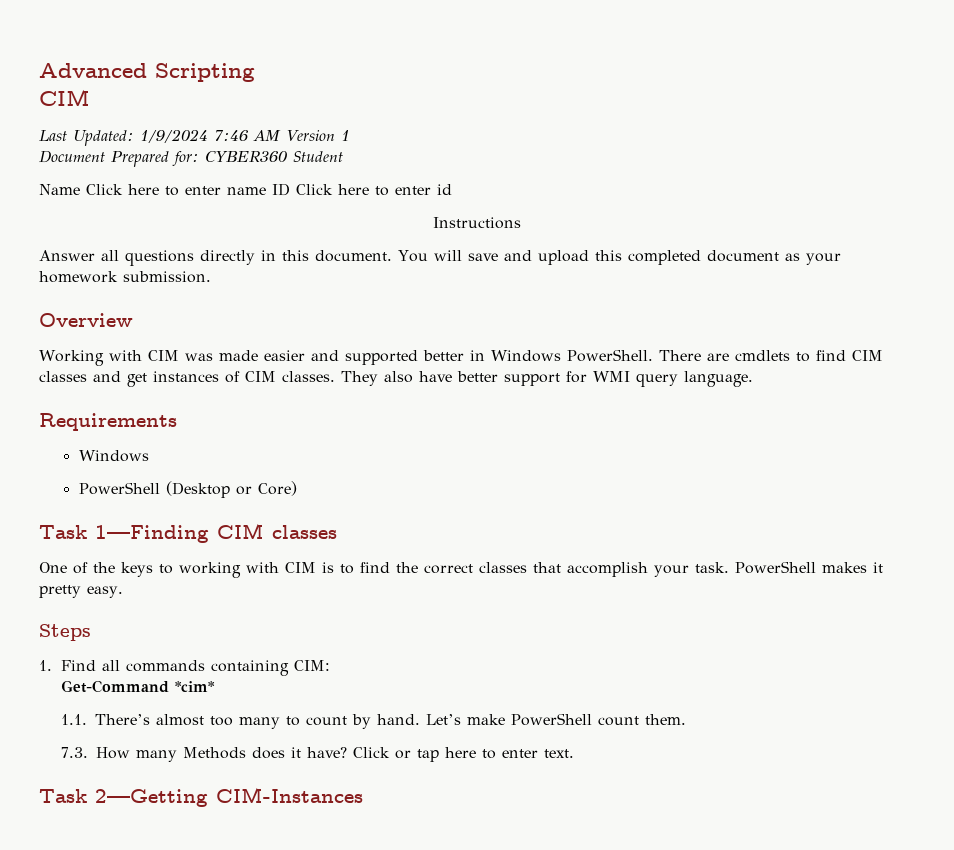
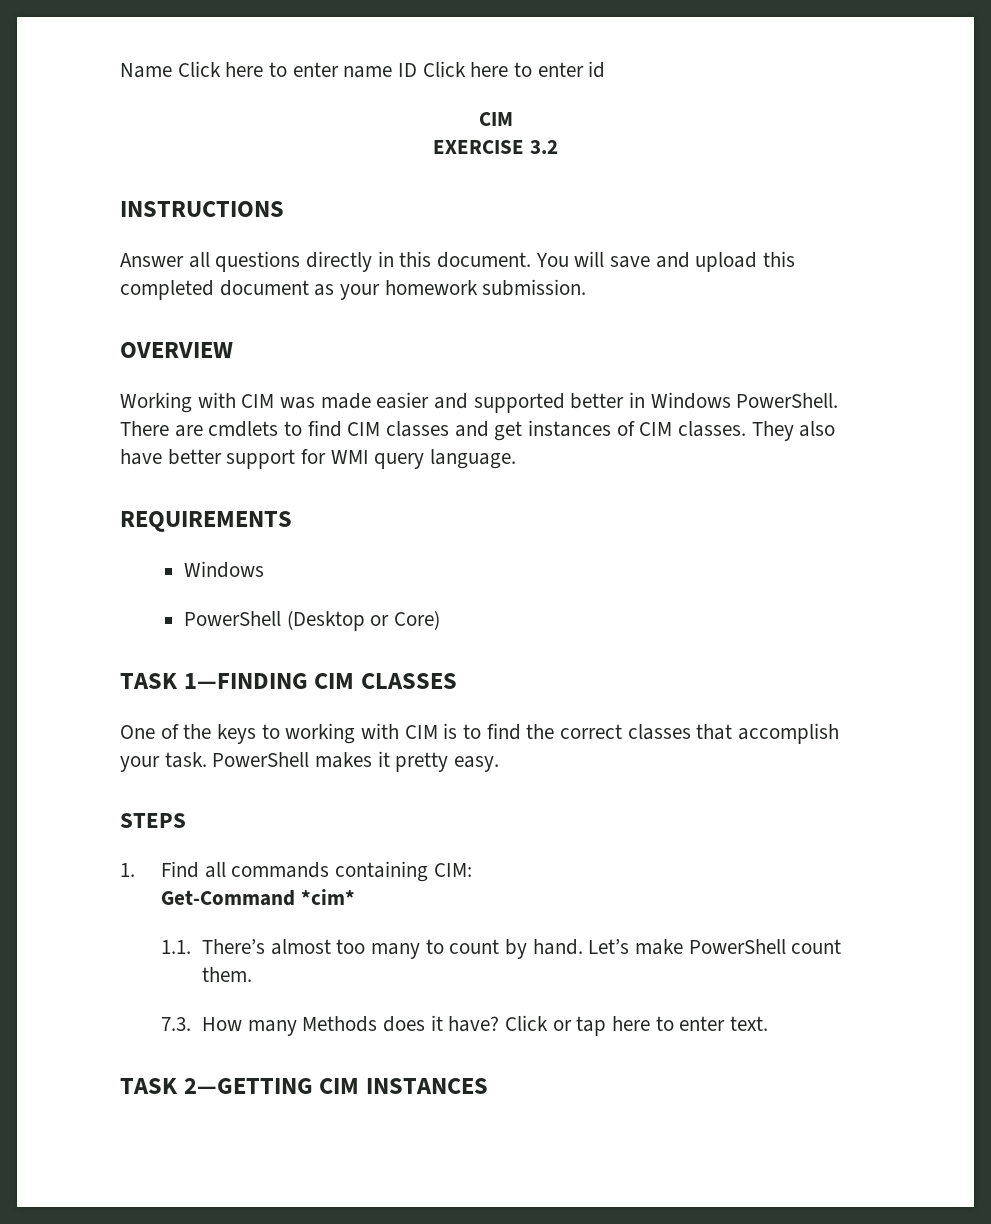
[39,63,255,82] [39,89,90,106] [39,129,350,146] [39,150,343,167] Advanced Scripting // CIM // Last Updated: 1/9/2024 7:46 AM Version 1 // Document Prepared for: CYBER360 Student // -> (120, 70) none
[433,217,521,229] Instructions -> [478,112,513,126] [433,140,558,154] [120,201,284,217] CIM // EXERCISE 3.2 // INSTRUCTIONS
[39,313,133,327] Overview -> [120,342,233,358] OVERVIEW
[39,413,177,431] Requirements -> [120,511,292,532] REQUIREMENTS
[39,523,337,543] Task 1—Finding CIM classes -> [120,673,457,689] TASK 1—FINDING CIM CLASSES
[39,624,91,641] Steps -> [120,813,186,828] STEPS
[39,787,363,807] Task 2—Getting CIM-Instances -> [120,1078,488,1094] TASK 2—GETTING CIM INSTANCES

